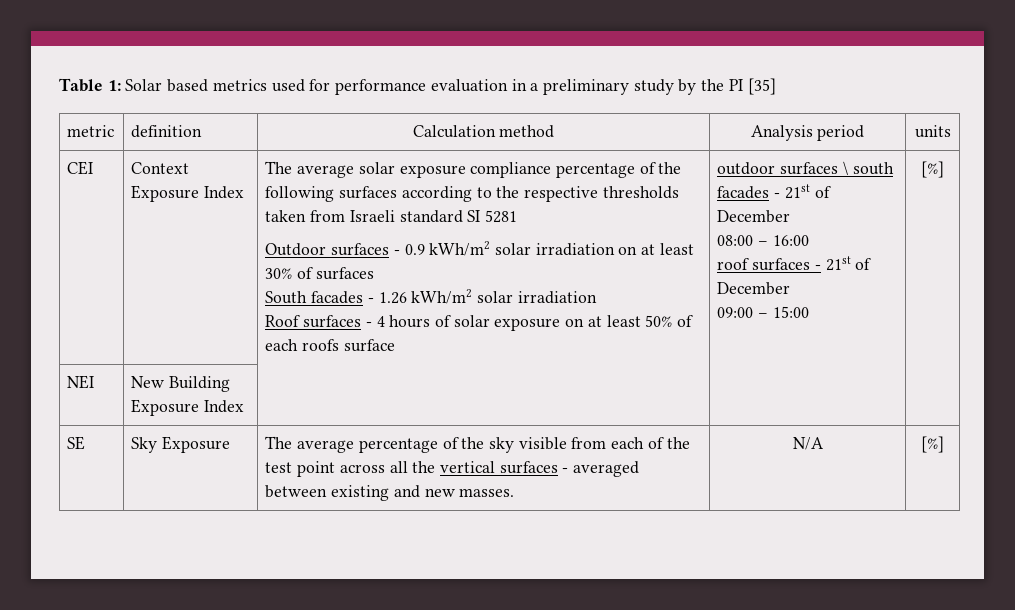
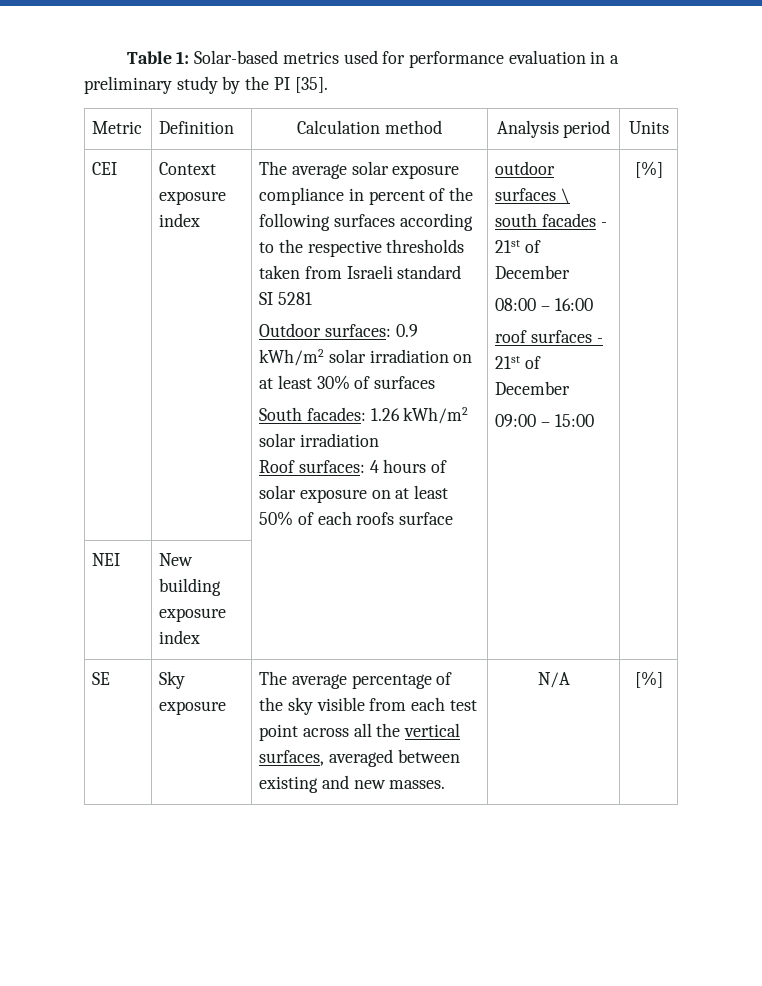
[125,79,209,92] Solar based -> [194,50,279,64] Solar-based
[747,78,776,95] [67,125,115,137] [131,125,203,138] [35] // metric | definition -> [294,77,328,93] [92,121,143,134] [159,121,235,134] [35]. // Metric | Definition
[914,125,951,138] units -> [628,121,669,134] Units
[131,185,245,202] Exposure Index -> [159,191,227,205] [159,213,201,227] exposure index
[556,163,636,178] percentage -> [348,188,425,205] in percent
[331,243,400,256] surfaces - -> [324,324,391,337] surfaces:
[311,291,374,304] facades - -> [306,407,366,421] facades:
[303,315,372,328] surfaces - -> [298,460,365,473] surfaces:
[169,376,231,392] [131,399,245,416] Building Exposure Index -> [159,578,222,596] [159,608,227,622] [159,630,201,644] building exposure index
[162,436,231,453] Exposure -> [159,701,227,715] exposure
[647,437,690,449] of the -> (446, 704) none
[499,461,569,474] surfaces - -> [259,750,325,766] surfaces,

